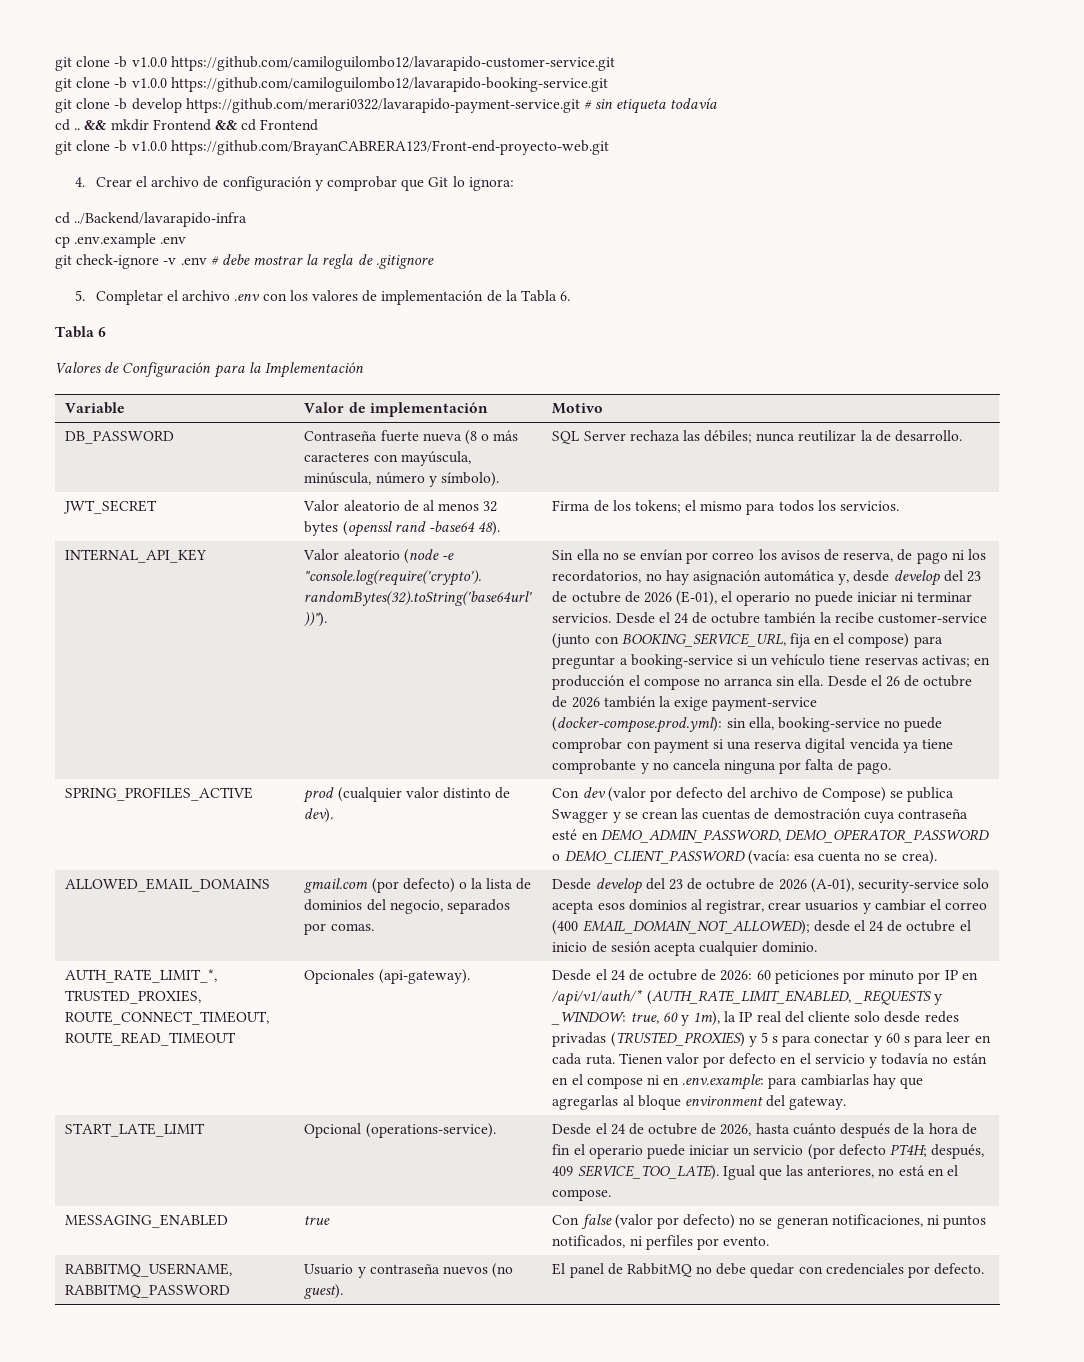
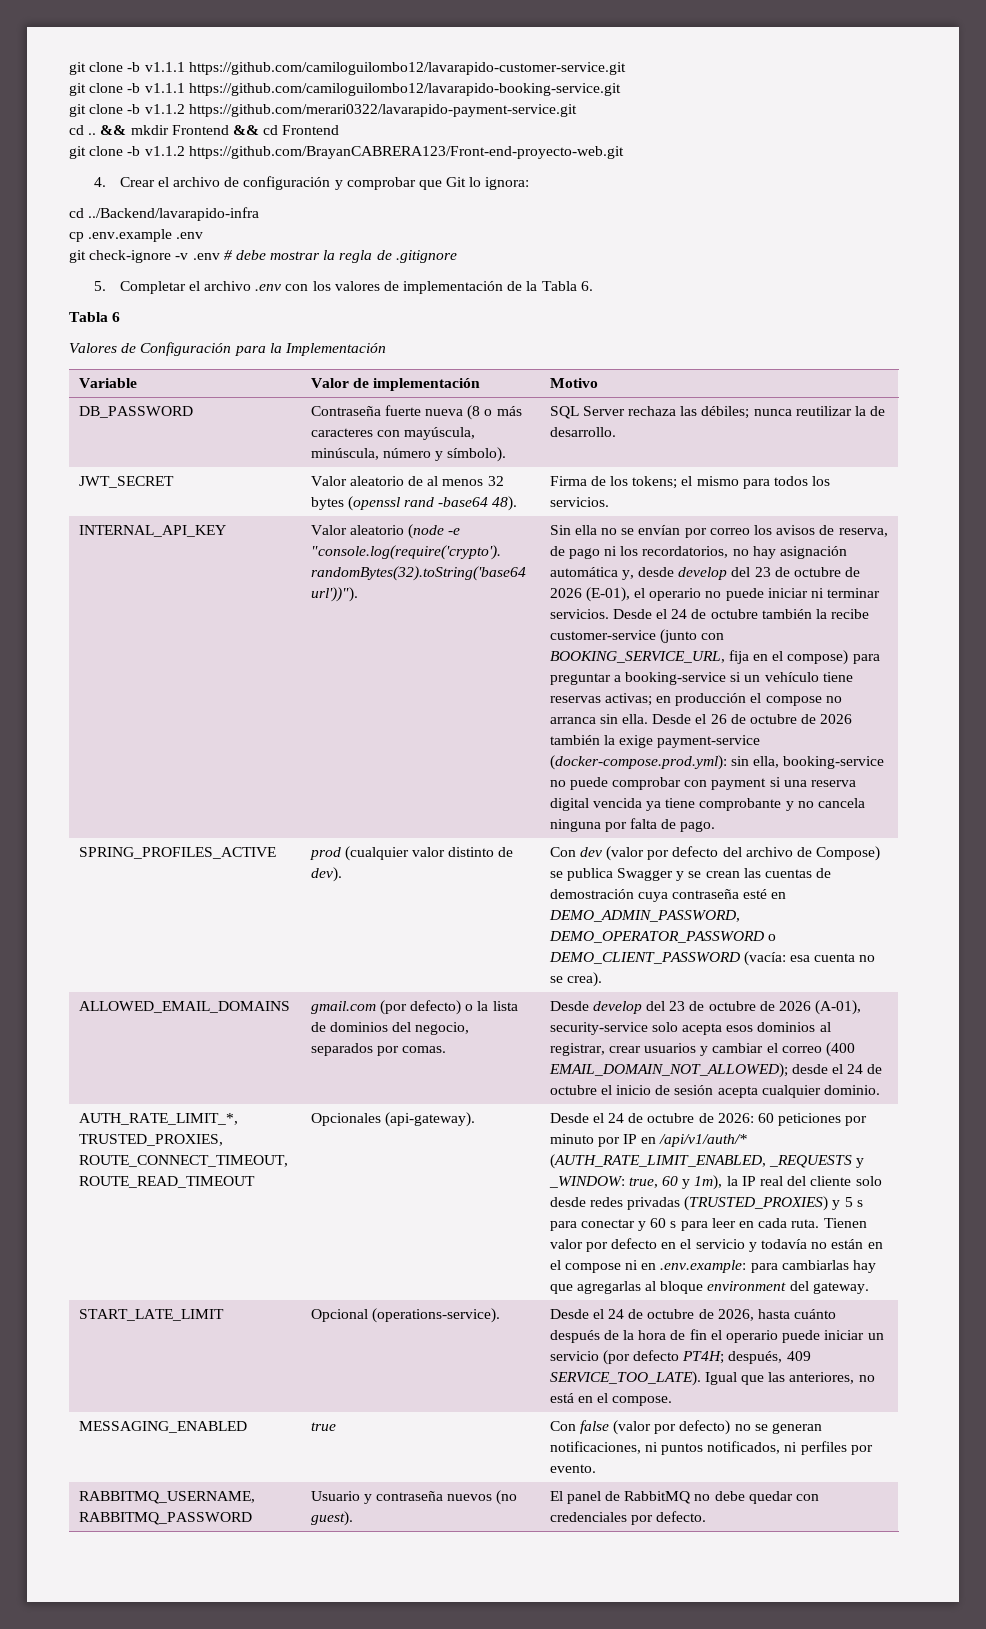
[55,56,167,71] git clone -b v1.0.0 -> [69,62,185,75] git clone -b v1.1.1
[131,78,167,88] v1.0.0 -> [144,83,185,93] v1.1.1
[131,98,182,113] develop -> [144,104,185,114] v1.1.2
[583,98,718,114] # sin etiqueta todavía -> (577, 110) none
[131,141,167,151] v1.0.0 -> [144,146,185,156] v1.1.2

